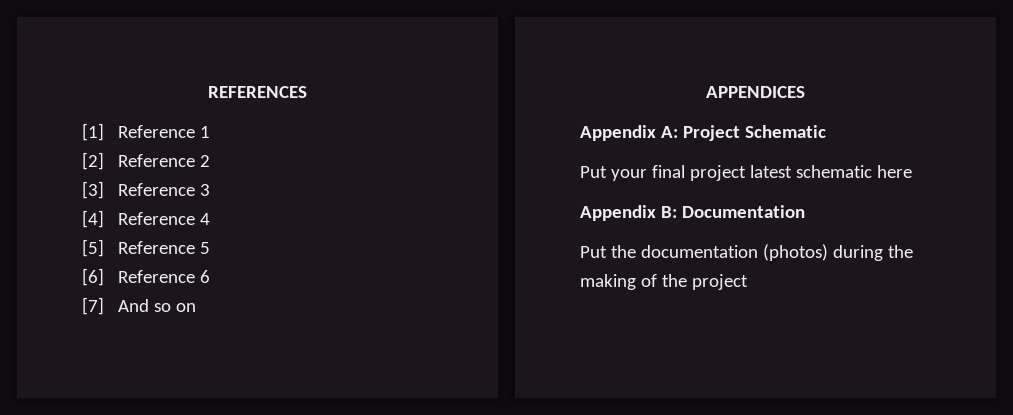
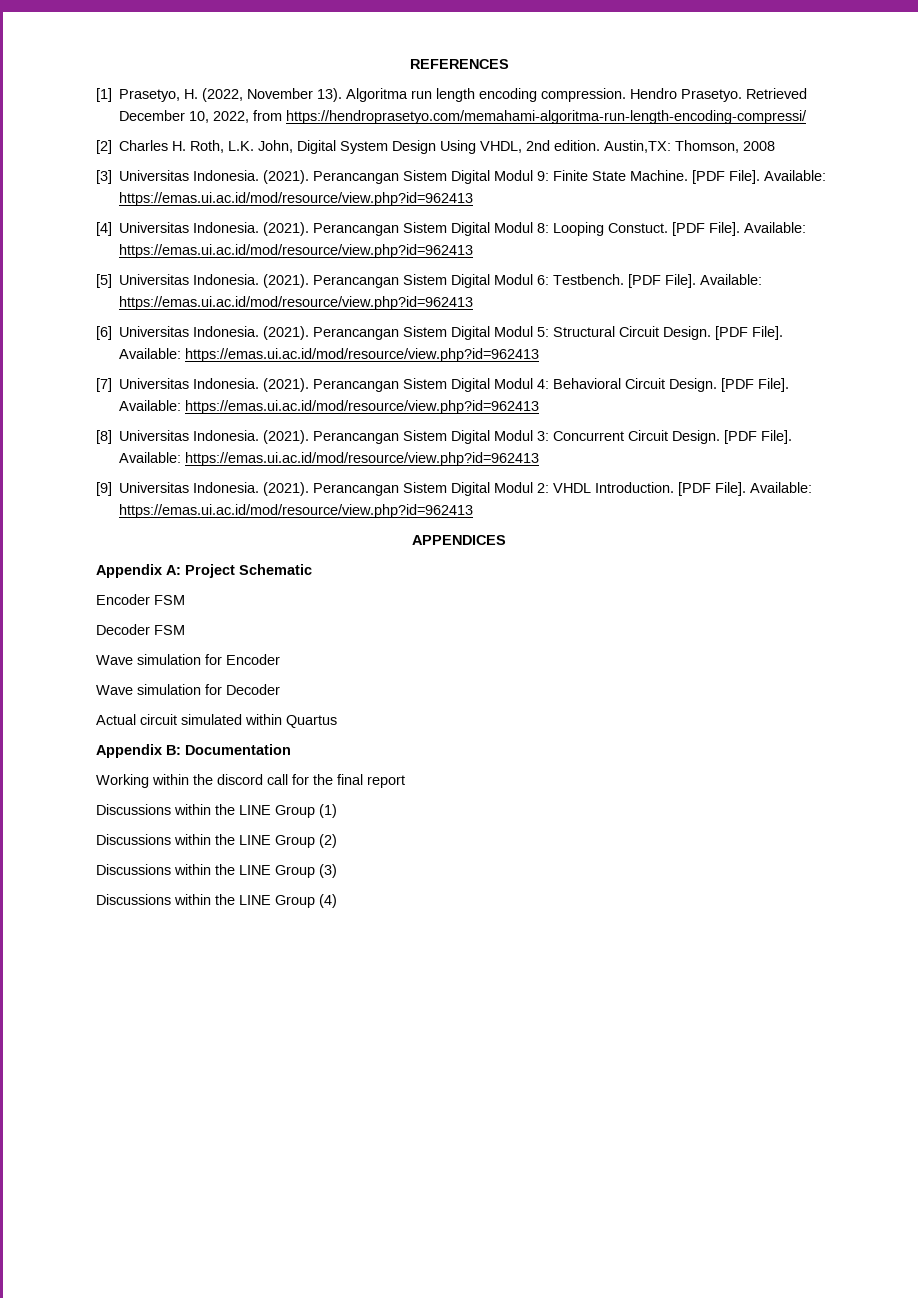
[117,125,210,138] [81,152,210,170] [81,181,210,199] [81,210,210,228] [81,239,210,257] [81,268,210,286] [81,297,196,315] Reference 1 // [2] Reference 2 // [3] Reference 3 // [4] Reference 4 // [5] Reference 5 // [6] Reference 6 // [7] And so on -> [119,88,808,102] [119,110,808,124] [96,140,776,154] [96,170,827,184] [119,192,474,206] [96,222,807,236] [119,244,474,258] [96,274,763,288] [119,296,474,310] [96,326,784,340] [119,348,540,362] [96,378,790,392] [119,400,540,414] [96,430,793,444] [119,452,540,466] [96,482,813,496] [119,504,474,518] Prasetyo, H. (2022, November 13). Algoritma run length encoding compression. Hendro Prasetyo. Retrieved December 10, 2022, from https://hendroprasetyo.com/memahami-algoritma-run-length-encoding-compressi/ // [2] Charles H. Roth, L.K. John, Digital System Design Using VHDL, 2nd edition. Austin,TX: Thomson, 2008 // [3] Universitas Indonesia. (2021). Perancangan Sistem Digital Modul 9: Finite State Machine. [PDF File]. Available: https://emas.ui.ac.id/mod/resource/view.php?id=962413 // [4] Universitas Indonesia. (2021). Perancangan Sistem Digital Modul 8: Looping Constuct. [PDF File]. Available: https://emas.ui.ac.id/mod/resource/view.php?id=962413 // [5] Universitas Indonesia. (2021). Perancangan Sistem Digital Modul 6: Testbench. [PDF File]. Available: https://emas.ui.ac.id/mod/resource/view.php?id=962413 // [6] Universitas Indonesia. (2021). Perancangan Sistem Digital Modul 5: Structural Circuit Design. [PDF File]. Available: https://emas.ui.ac.id/mod/resource/view.php?id=962413 // [7] Universitas Indonesia. (2021). Perancangan Sistem Digital Modul 4: Behavioral Circuit Design. [PDF File]. Available: https://emas.ui.ac.id/mod/resource/view.php?id=962413 // [8] Universitas Indonesia. (2021). Perancangan Sistem Digital Modul 3: Concurrent Circuit Design. [PDF File]. Available: https://emas.ui.ac.id/mod/resource/view.php?id=962413 // [9] Universitas Indonesia. (2021). Perancangan Sistem Digital Modul 2: VHDL Introduction. [PDF File]. Available: https://emas.ui.ac.id/mod/resource/view.php?id=962413
[579,165,912,181] [579,205,805,221] [579,244,913,261] [579,274,748,290] Put your final project latest schematic here // Appendix B: Documentation // Put the documentation (photos) during the making of the project -> [96,594,186,605] [96,624,186,635] [96,654,281,665] [96,684,281,695] [96,714,338,728] [96,744,292,758] [96,774,406,788] [96,804,338,818] [96,834,338,848] [96,864,338,878] [96,894,338,908] Encoder FSM // Decoder FSM // Wave simulation for Encoder // Wave simulation for Decoder // Actual circuit simulated within Quartus // Appendix B: Documentation // Working within the discord call for the final report // Discussions within the LINE Group (1) // Discussions within the LINE Group (2) // Discussions within the LINE Group (3) // Discussions within the LINE Group (4)

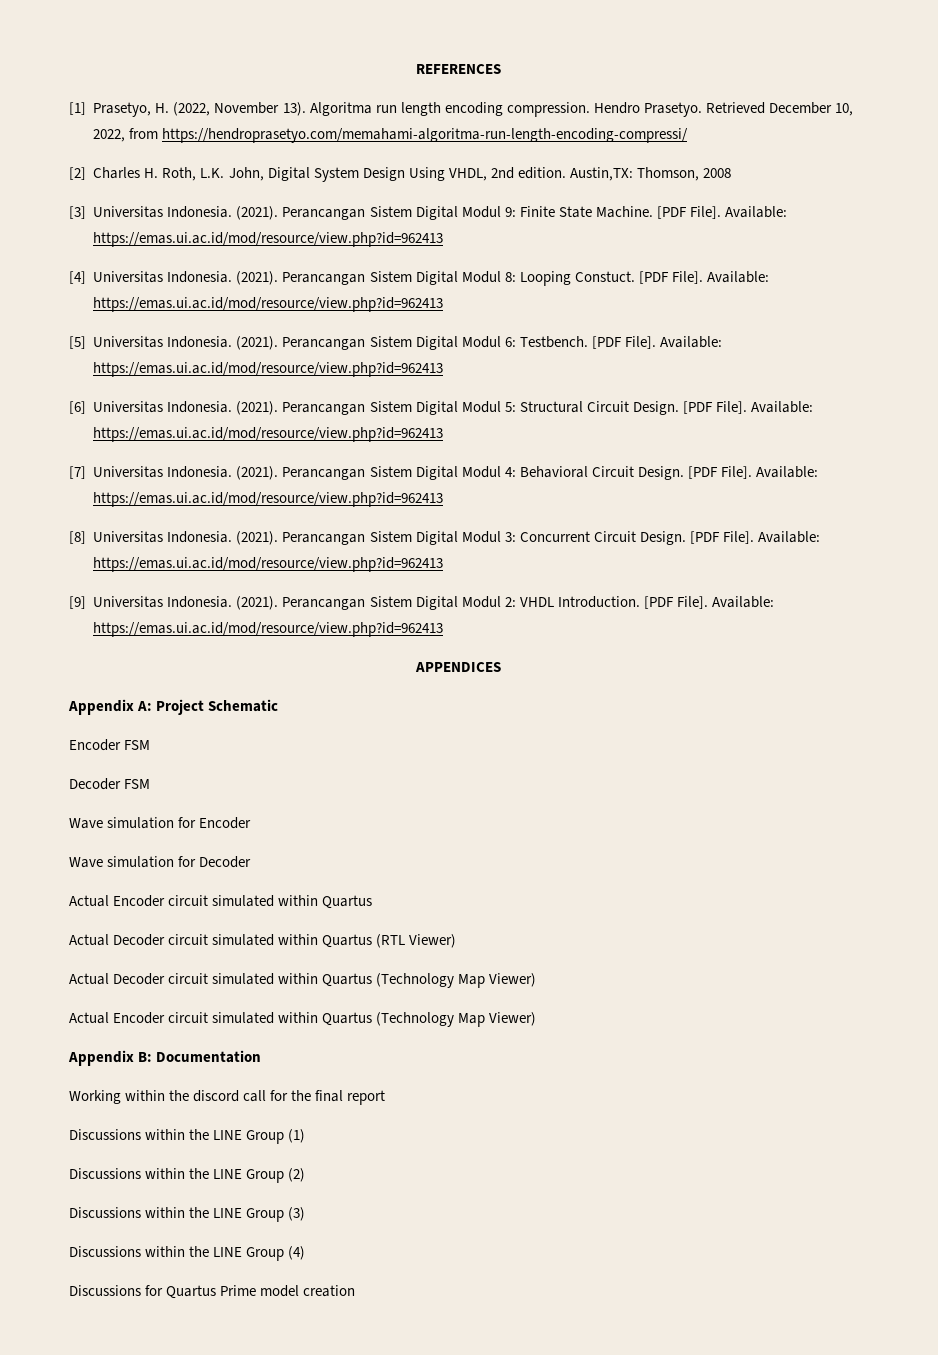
[140,714,338,728] circuit simulated within Quartus -> [112,895,373,909] [68,934,457,948] [68,973,537,988] [68,1012,537,1027] Encoder circuit simulated within Quartus // Actual Decoder circuit simulated within Quartus (RTL Viewer) // Actual Decoder circuit simulated within Quartus (Technology Map Viewer) // Actual Encoder circuit simulated within Quartus (Technology Map Viewer)
(338, 901) none -> [68,1285,356,1299] // Discussions for Quartus Prime model creation

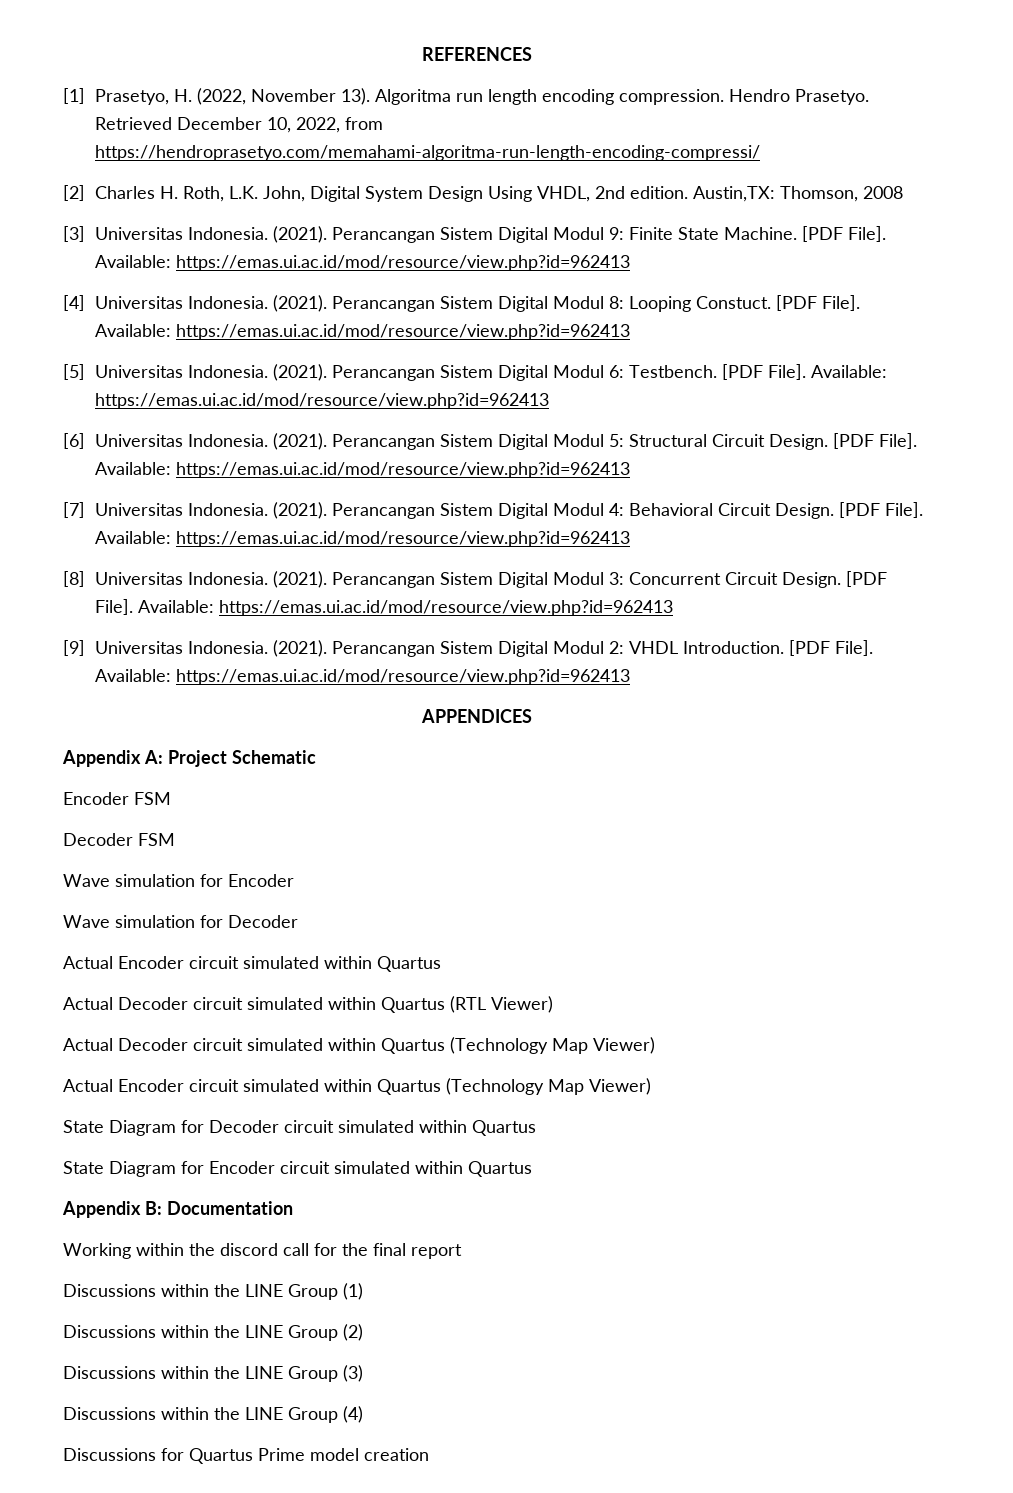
(537, 1019) none -> [62,1120,536,1136] [62,1161,532,1177] // State Diagram for Decoder circuit simulated within Quartus // State Diagram for Encoder circuit simulated within Quartus

